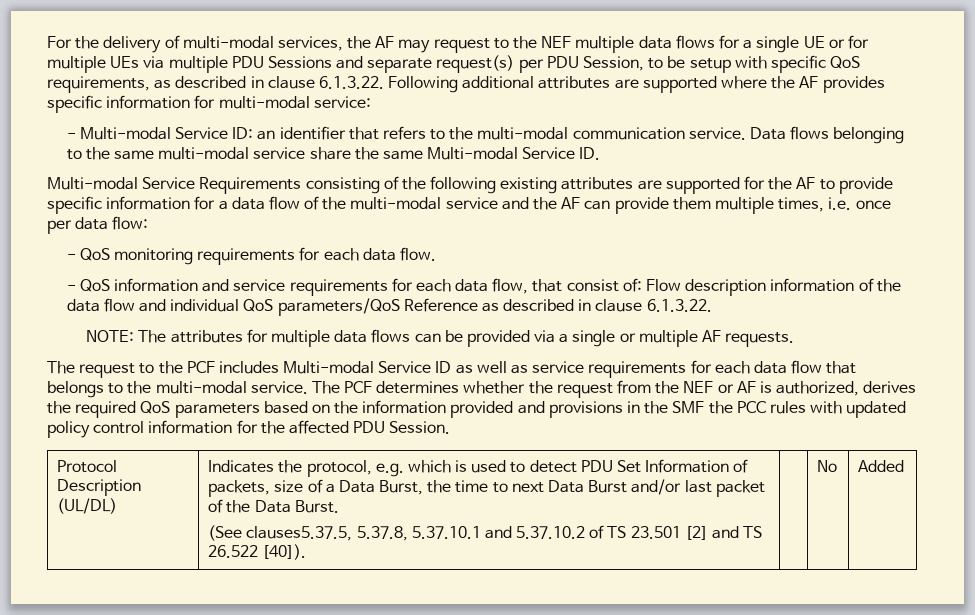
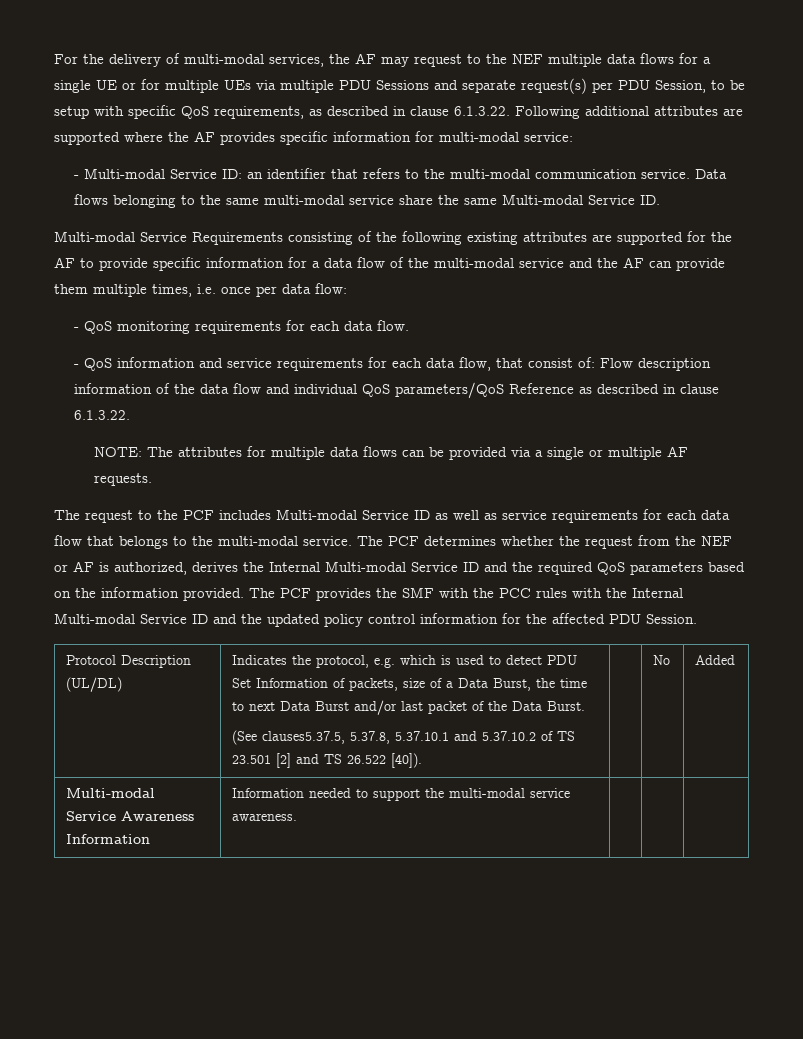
(71, 407) none -> [269,561,533,572] Internal Multi-modal Service ID and the
[450,401,641,418] provided and provisions in -> [183,588,371,601] provided. The PCF provides
(705, 407) none -> [439,588,469,598] with
(843, 407) none -> [606,588,683,598] [54,613,262,624] the Internal Multi-modal Service ID and the
(905, 466) none -> [65,788,155,798] [65,811,194,821] [65,834,150,844] [231,788,570,801] [231,813,297,821] // Multi-modal Service Awareness Information | Information needed to support the multi-modal service awareness. | | |

